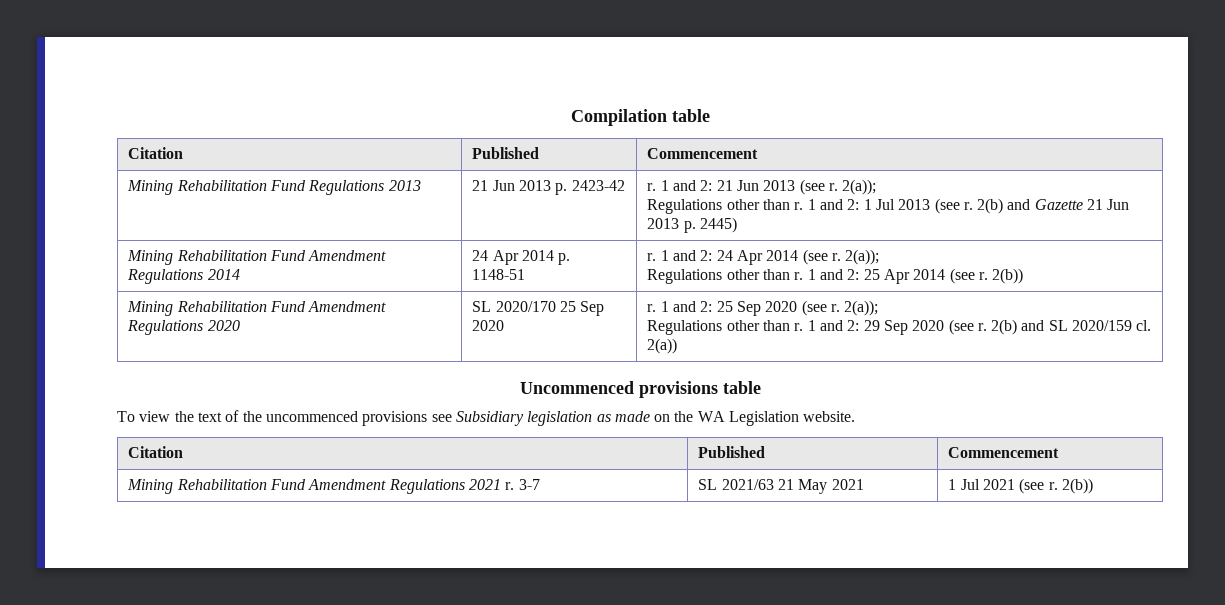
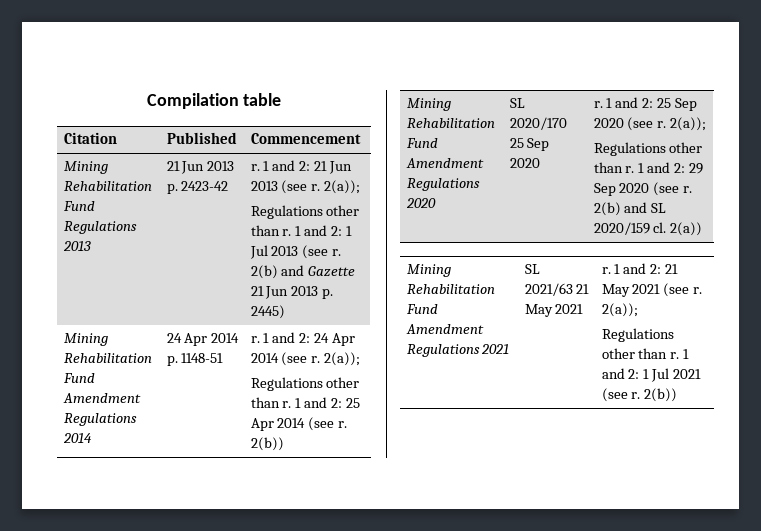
[519,381,761,398] [117,410,856,426] [128,446,184,458] [698,446,766,458] [948,447,1060,458] // Uncommenced provisions table // To view the text of the uncommenced provisions see Subsidiary legislation as made on the WA Legislation website. // Citation | Published | Commencement -> (703, 229) none
[505,479,540,490] r. 3-7 -> (510, 349) none
(864, 484) none -> [601,263,679,274] [601,283,703,297] [601,303,638,317] [601,328,674,342] [601,348,690,359] [601,368,640,379] r. 1 and 2: 21 May 2021 (see r. 2(a)); // Regulations other than r. 1 and 2:

